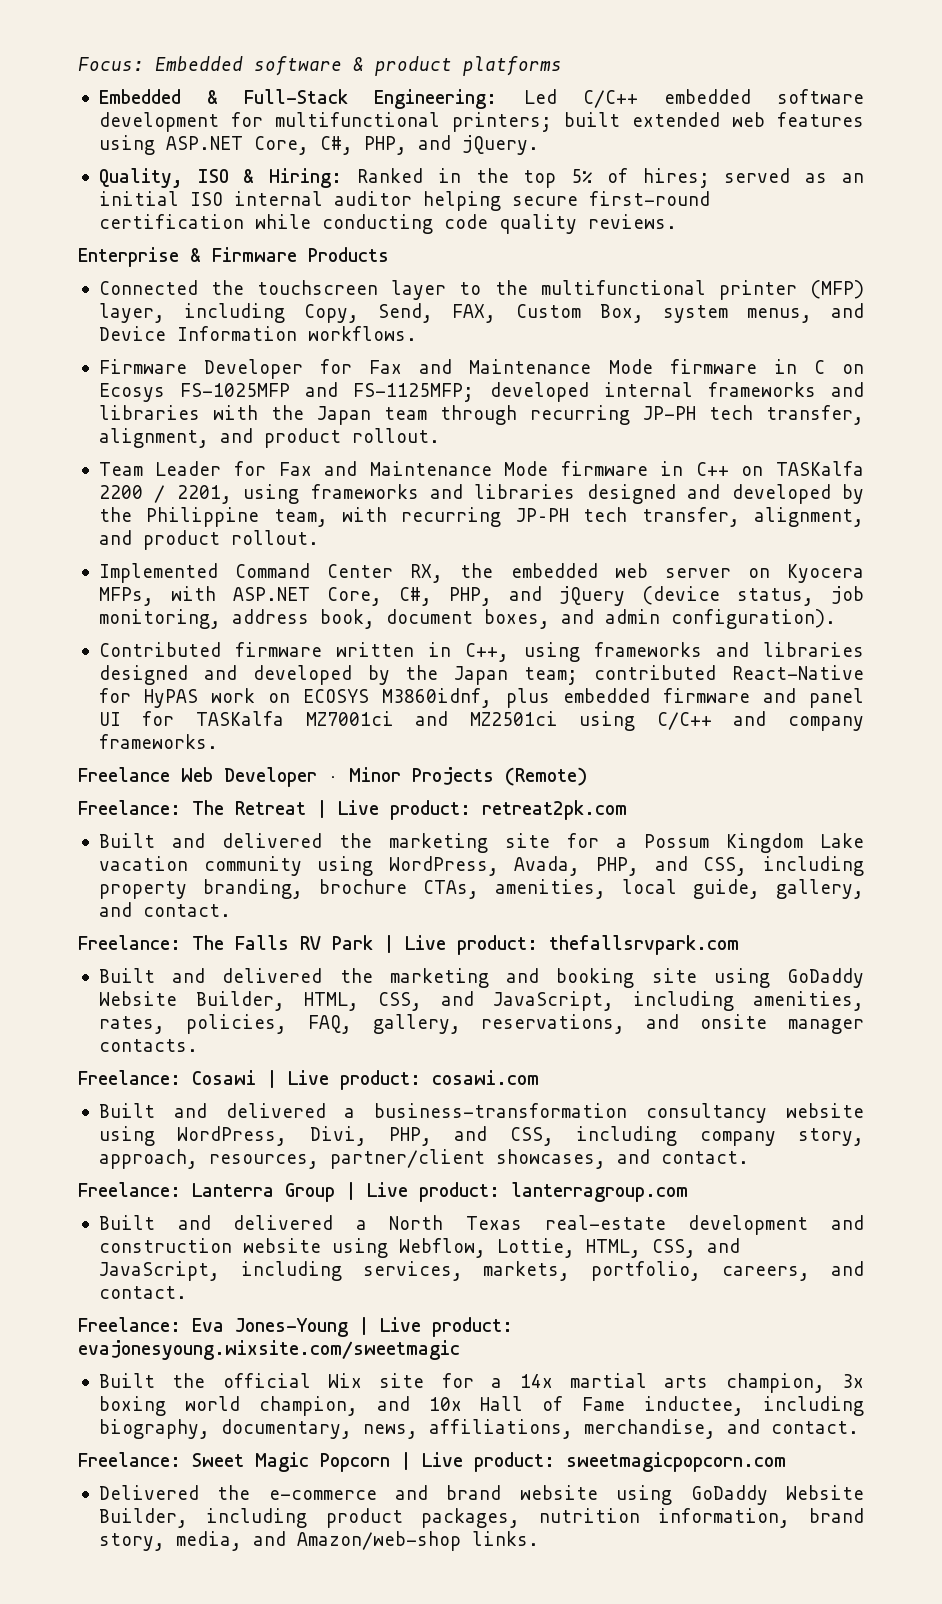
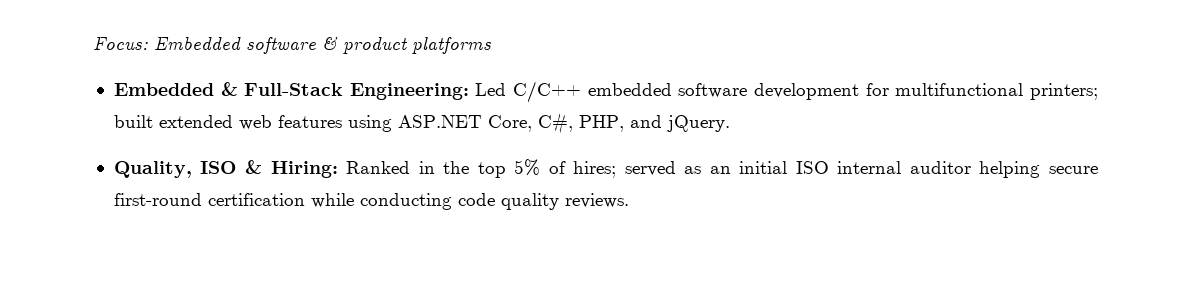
[78,247,389,267] [98,280,864,300] [98,303,865,323] [98,326,417,341] [98,359,865,379] [98,382,864,402] [98,405,864,425] [98,428,440,448] [98,461,864,476] [98,484,864,504] [98,507,864,527] [98,530,319,550] [98,563,865,583] [98,586,864,606] [98,609,836,629] [98,642,865,662] [98,665,864,685] [98,688,865,708] [98,711,865,731] [98,734,218,749] [78,767,587,787] [78,800,627,820] [98,833,864,853] [98,856,865,876] [98,879,865,899] [98,902,231,917] [78,935,739,955] [98,968,865,988] [98,991,865,1011] [98,1014,865,1034] [98,1039,198,1052] [78,1070,539,1090] [98,1103,864,1123] [98,1126,864,1146] [98,1149,749,1169] [78,1182,688,1202] [98,1215,864,1235] [98,1238,740,1258] [98,1261,865,1281] [98,1286,187,1299] [78,1317,513,1337] [78,1340,460,1360] [98,1373,864,1393] [98,1396,864,1416] [98,1419,859,1439] [78,1452,786,1472] [98,1485,865,1505] [98,1508,864,1528] [98,1531,539,1551] // Enterprise & Firmware Products // Connected the touchscreen layer to the multifunctional printer (MFP) layer, including Copy, Send, FAX, Custom Box, system menus, and Device Information workflows. // Firmware Developer for Fax and Maintenance Mode firmware in C on Ecosys FS-1025MFP and FS-1125MFP; developed internal frameworks and libraries with the Japan team through recurring JP-PH tech transfer, alignment, and product rollout. // Team Leader for Fax and Maintenance Mode firmware in C++ on TASKalfa 2200 / 2201, using frameworks and libraries designed and developed by the Philippine team, with recurring JP–PH tech transfer, alignment, and product rollout. // Implemented Command Center RX, the embedded web server on Kyocera MFPs, with ASP.NET Core, C#, PHP, and jQuery (device status, job monitoring, address book, document boxes, and admin configuration). // Contributed firmware written in C++, using frameworks and libraries designed and developed by the Japan team; contributed React-Native for HyPAS work on ECOSYS M3860idnf, plus embedded firmware and panel UI for TASKalfa MZ7001ci and MZ2501ci using C/C++ and company frameworks. // Freelance Web Developer · Minor Projects (Remote) // Freelance: The Retreat | Live product: retreat2pk.com // Built and delivered the marketing site for a Possum Kingdom Lake vacation community using WordPress, Avada, PHP, and CSS, including property branding, brochure CTAs, amenities, local guide, gallery, and contact. // Freelance: The Falls RV Park | Live product: thefallsrvpark.com // Built and delivered the marketing and booking site using GoDaddy Website Builder, HTML, CSS, and JavaScript, including amenities, rates, policies, FAQ, gallery, reservations, and onsite manager contacts. // Freelance: Cosawi | Live product: cosawi.com // Built and delivered a business-transformation consultancy website using WordPress, Divi, PHP, and CSS, including company story, approach, resources, partner/client showcases, and contact. // Freelance: Lanterra Group | Live product: lanterragroup.com // Built and delivered a North Texas real-estate development and construction website using Webflow, Lottie, HTML, CSS, and JavaScript, including services, markets, portfolio, careers, and contact. // Freelance: Eva Jones-Young | Live product: evajonesyoung.wixsite.com/sweetmagic // Built the official Wix site for a 14x martial arts champion, 3x boxing world champion, and 10x Hall of Fame inductee, including biography, documentary, news, affiliations, merchandise, and contact. // Freelance: Sweet Magic Popcorn | Live product: sweetmagicpopcorn.com // Delivered the e-commerce and brand website using GoDaddy Website Builder, including product packages, nutrition information, brand story, media, and Amazon/web-shop links. -> (629, 200) none

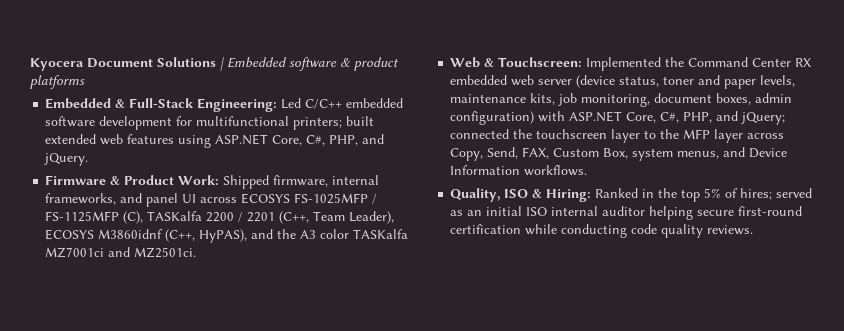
[93,36,148,50] Focus: -> [30,57,224,71] Kyocera Document Solutions |
(730, 123) none -> [45,175,380,189] [45,193,378,207] [45,211,395,224] [45,229,409,243] [45,247,197,258] [450,57,812,71] [450,75,796,89] [450,93,793,107] [450,111,786,125] [450,129,785,143] [450,147,788,161] [450,165,588,176] // Firmware & Product Work: Shipped firmware, internal frameworks, and panel UI across ECOSYS FS-1025MFP / FS-1125MFP (C), TASKalfa 2200 / 2201 (C++, Team Leader), ECOSYS M3860idnf (C++, HyPAS), and the A3 color TASKalfa MZ7001ci and MZ2501ci. // Web & Touchscreen: Implemented the Command Center RX embedded web server (device status, toner and paper levels, maintenance kits, job monitoring, document boxes, admin configuration) with ASP.NET Core, C#, PHP, and jQuery; connected the touchscreen layer to the MFP layer across Copy, Send, FAX, Custom Box, system menus, and Device Information workflows.

